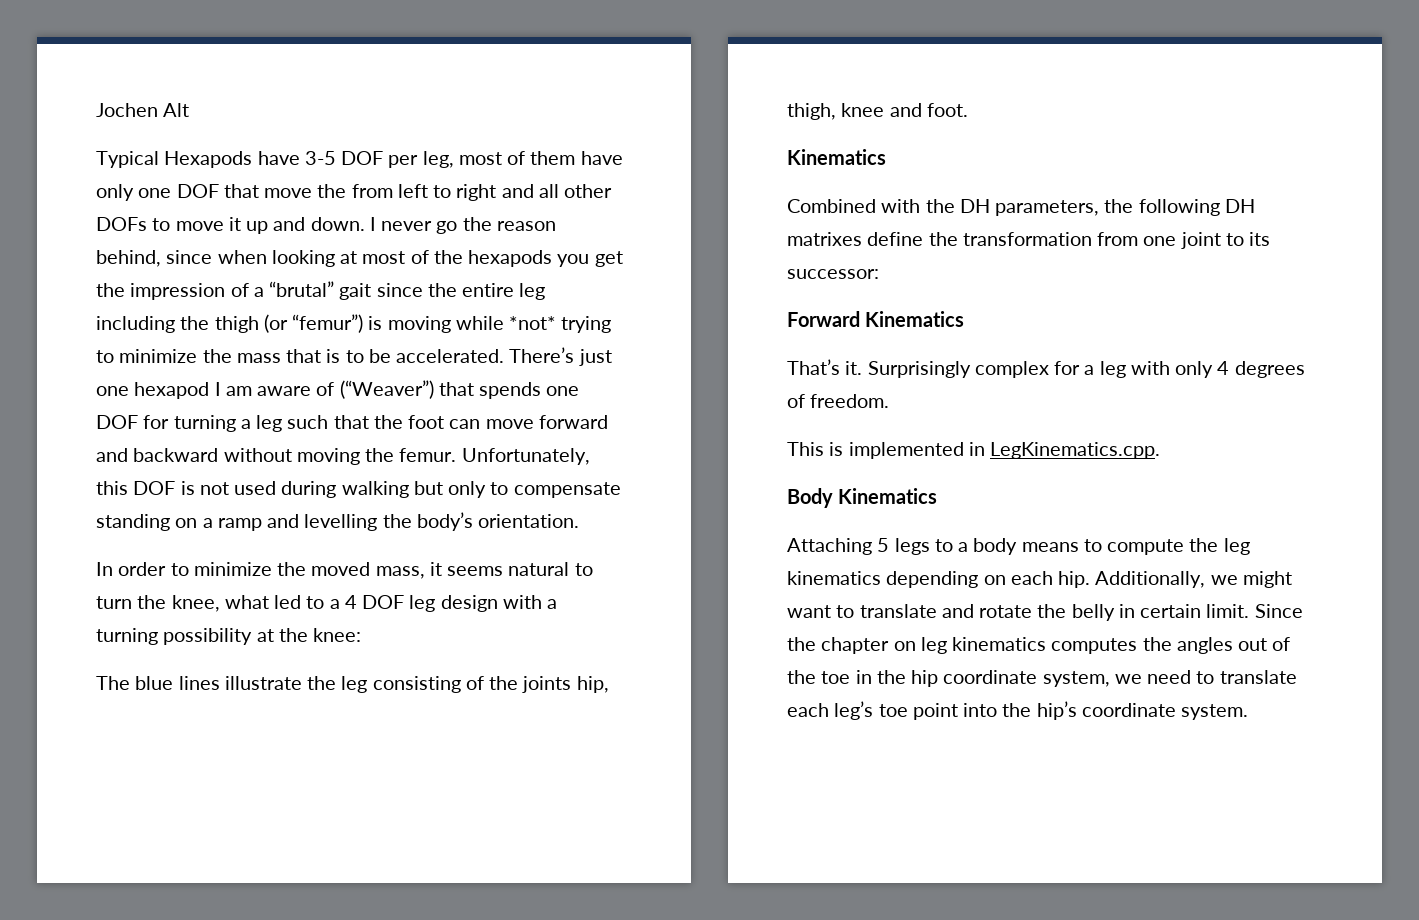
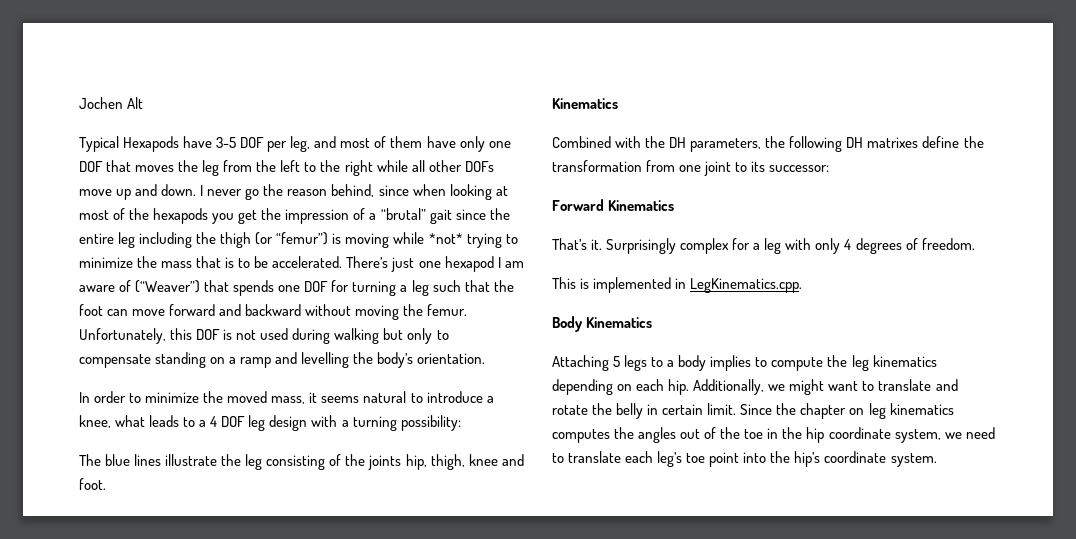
(454, 159) none -> [314,136,337,148] and
[264,184,613,201] [96,217,241,231] move the from left to right and all other DOFs to move it -> [135,160,494,176] [79,189,112,196] moves the leg from the left to the right while all other DOFs move
[96,595,167,609] turn the -> [426,391,494,403] introduce a
[274,595,302,609] led -> [149,415,180,427] leads
[163,628,362,645] possibility at the knee: -> [400,415,461,431] possibility:
[1021,542,1079,552] means -> [710,355,752,371] implies

